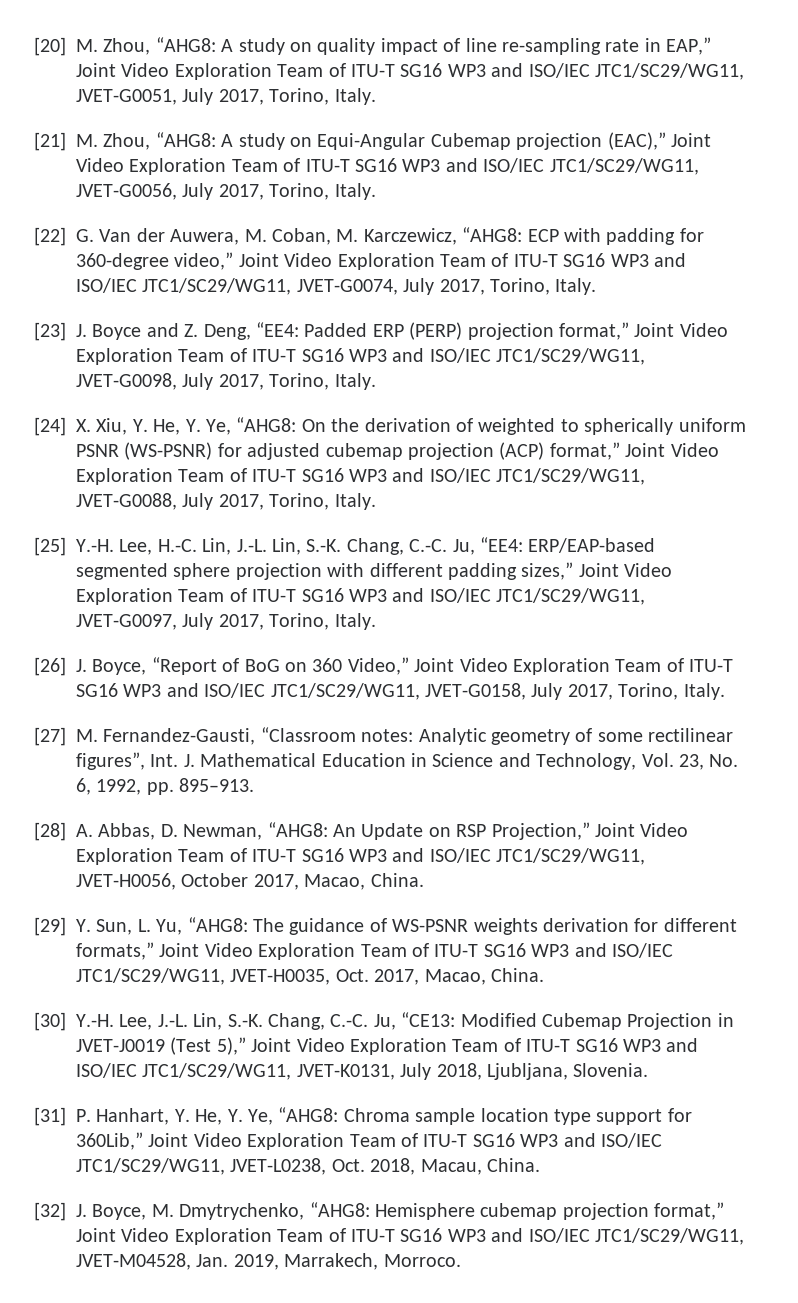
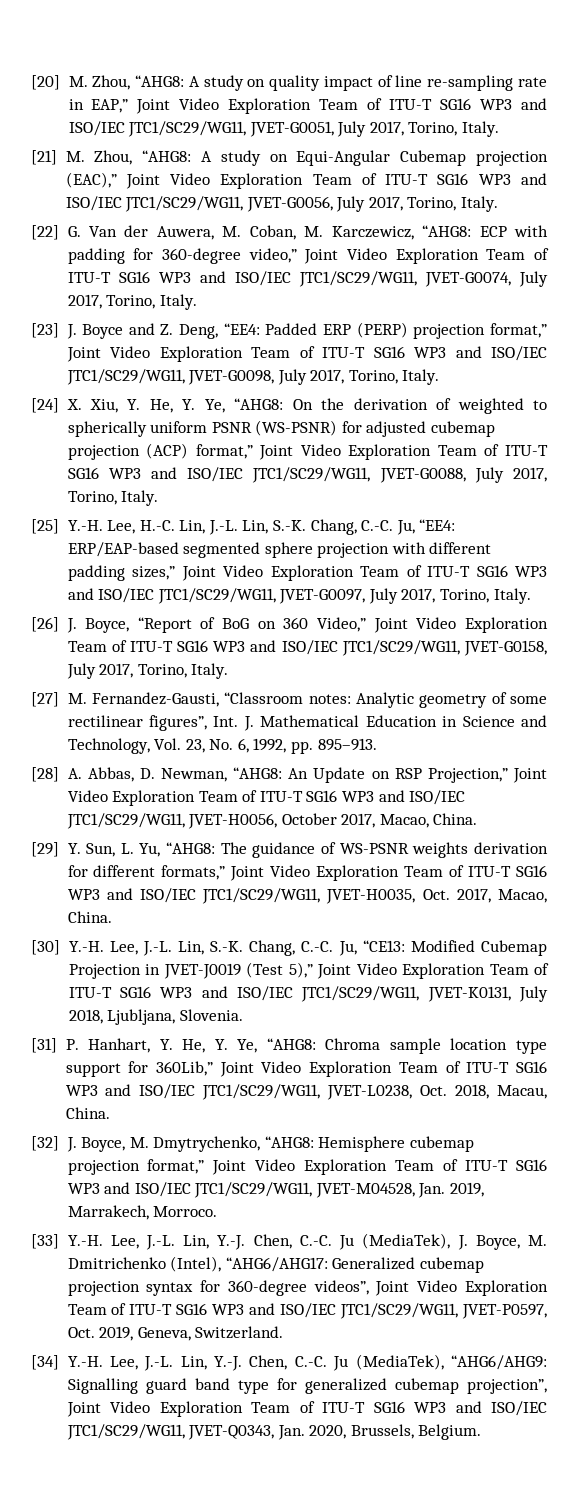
(461, 1260) none -> [31,1233,548,1250] [67,1256,484,1273] [67,1280,548,1296] [67,1303,547,1319] [67,1326,284,1341] [31,1354,548,1371] [67,1378,547,1394] [66,1401,547,1417] [66,1424,482,1440] // [33] Y.-H. Lee, J.-L. Lin, Y.-J. Chen, C.-C. Ju (MediaTek), J. Boyce, M. Dmitrichenko (Intel), “AHG6/AHG17: Generalized cubemap projection syntax for 360-degree videos”, Joint Video Exploration Team of ITU-T SG16 WP3 and ISO/IEC JTC1/SC29/WG11, JVET-P0597, Oct. 2019, Geneva, Switzerland. // [34] Y.-H. Lee, J.-L. Lin, Y.-J. Chen, C.-C. Ju (MediaTek), “AHG6/AHG9: Signalling guard band type for generalized cubemap projection”, Joint Video Exploration Team of ITU-T SG16 WP3 and ISO/IEC JTC1/SC29/WG11, JVET-Q0343, Jan. 2020, Brussels, Belgium.

